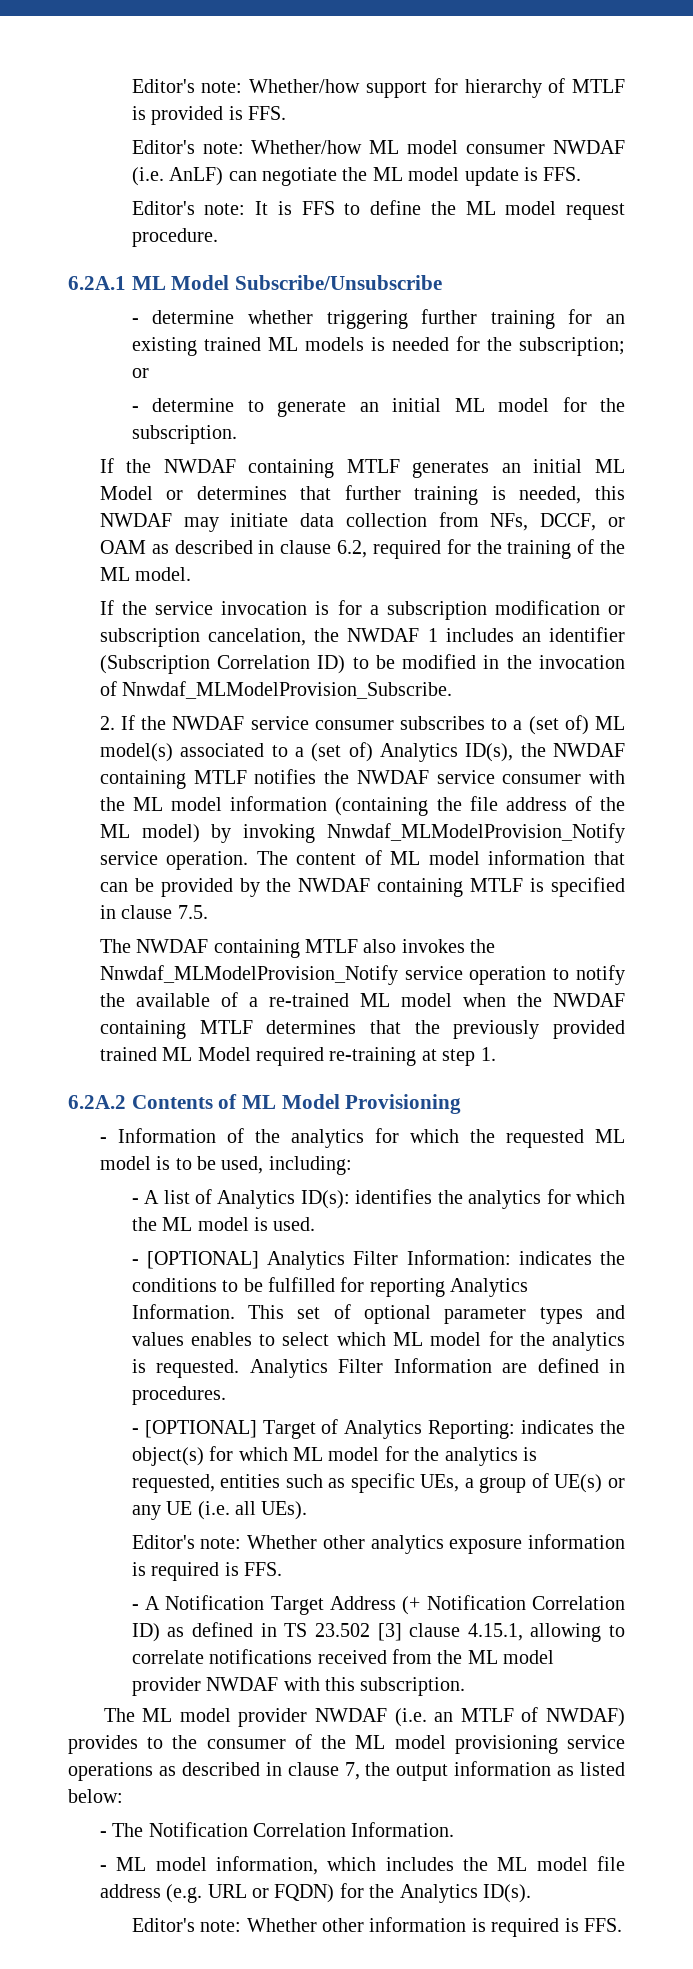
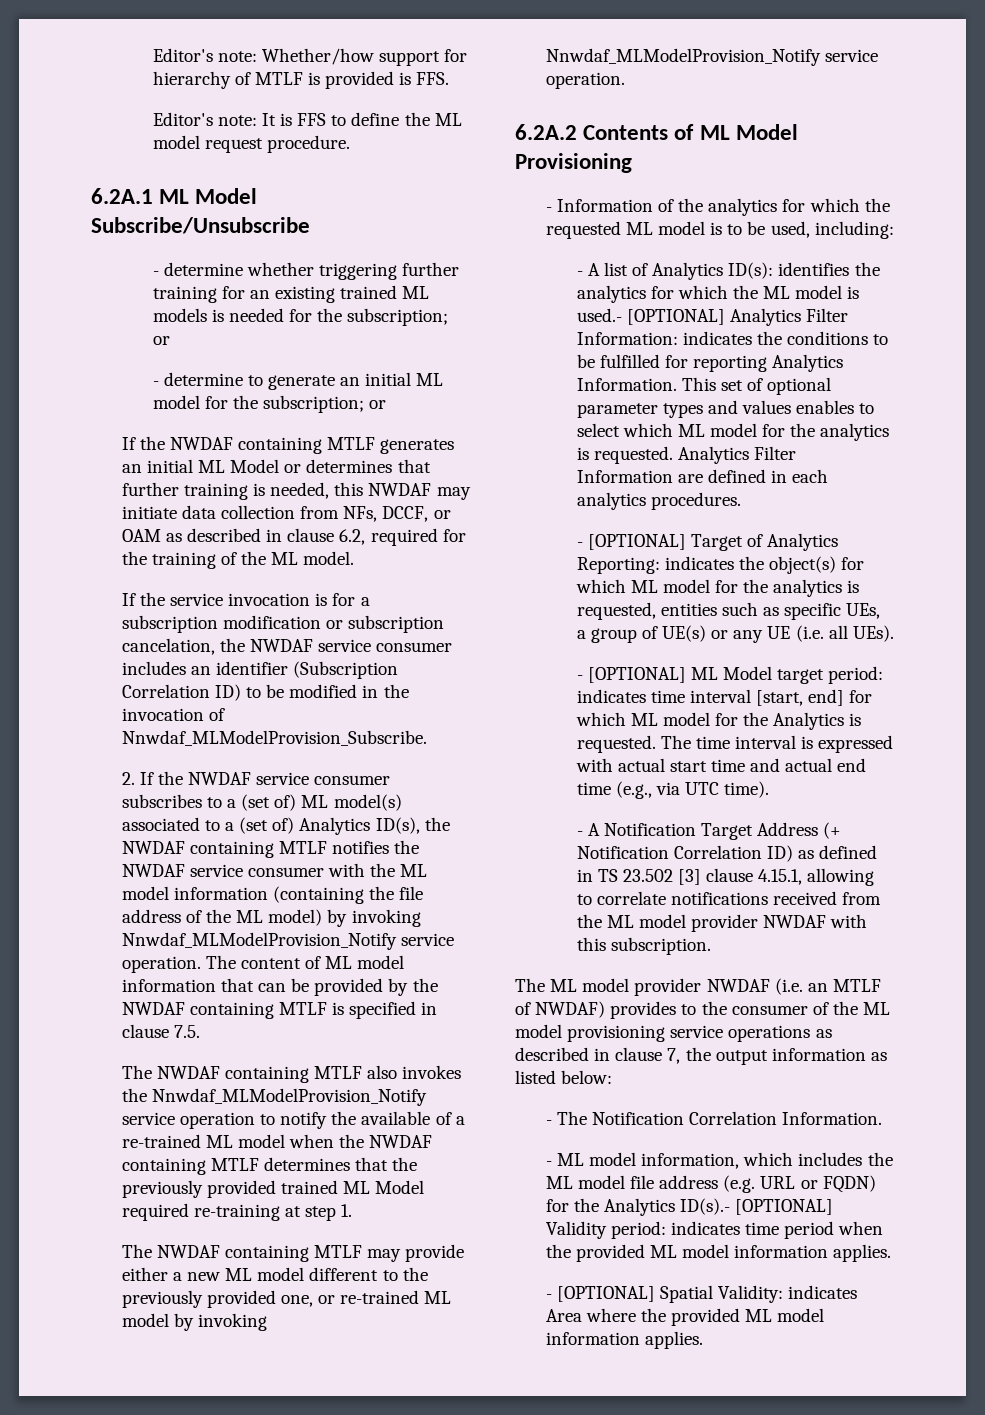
[131,140,625,154] [131,167,582,186] // Editor's note: Whether/how ML model consumer NWDAF (i.e. AnLF) can negotiate the ML model update is FFS. -> (450, 78) none
[131,425,237,444] subscription. -> [263,395,387,413] subscription; or
[427,628,438,642] 1 -> [318,639,453,652] service consumer
(496, 1054) none -> [121,1244,465,1262] [121,1267,428,1281] [121,1290,452,1308] [121,1313,268,1331] [545,48,878,66] [545,72,625,89] // The NWDAF containing MTLF may provide either a new ML model different to the previously provided one, or re-trained ML model by invoking Nnwdaf_MLModelProvision_Notify service operation.
[273,1217,316,1231] [131,1259,139,1265] used. // - -> [576,308,622,322] used.-
(625, 1366) none -> [792,469,829,483] [576,492,646,510] each analytics
[131,1534,625,1554] [131,1562,282,1581] Editor's note: Whether other analytics exposure information is required is FFS. -> [576,666,884,684] [576,689,873,706] [575,712,862,730] [576,735,894,753] [575,758,867,772] [576,781,770,799] - [OPTIONAL] ML Model target period: indicates time interval [start, end] for which ML model for the Analytics is requested. The time interval is expressed with actual start time and actual end time (e.g., via UTC time).
[483,1884,532,1903] [131,1917,622,1937] ID(s). // Editor's note: Whether other information is required is FFS. -> [680,1198,834,1215] [545,1221,884,1239] [545,1244,892,1262] [545,1285,858,1303] [545,1308,825,1326] [545,1331,703,1349] ID(s).- [OPTIONAL] Validity period: indicates time period when the provided ML model information applies. // - [OPTIONAL] Spatial Validity: indicates Area where the provided ML model information applies.

